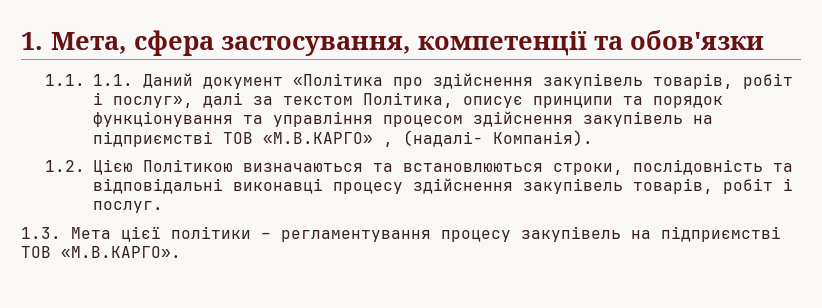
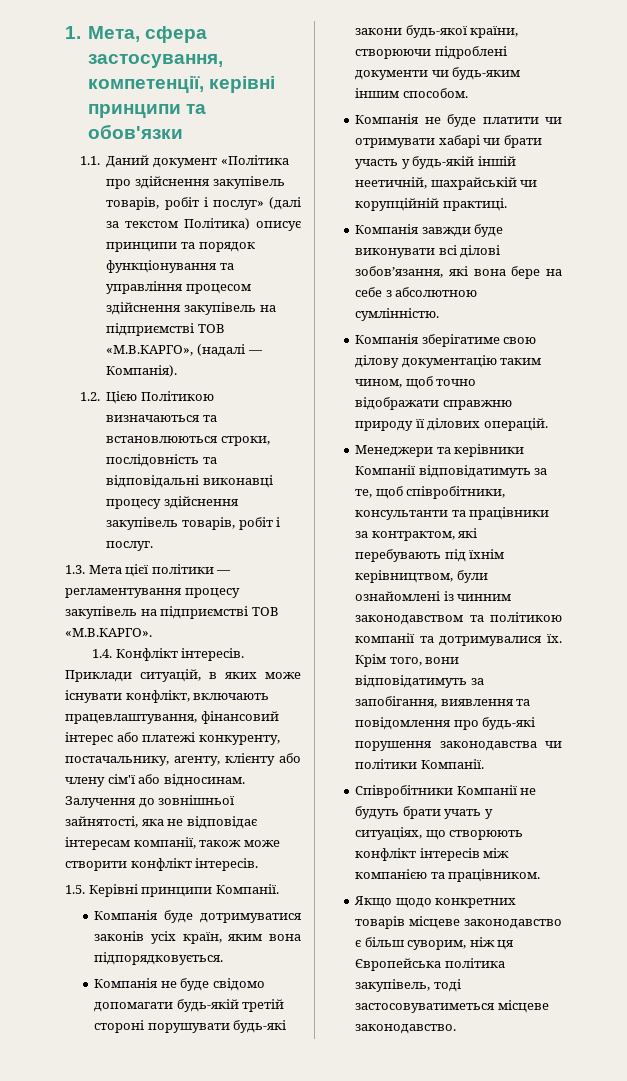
[418,31,587,56] компетенції -> [87,76,275,93] [87,104,181,118] компетенції, керівні принципи
[93,74,134,86] 1.1. -> (100, 160) none
[113,92,244,108] послуг», далі -> [212,197,302,210] послуг» (далі
[363,92,454,108] Політика, -> [184,218,251,230] Політика)
[263,130,484,147] «М.В.КАРГО» , (надалі- -> [106,344,263,357] «М.В.КАРГО», (надалі —
[261,232,271,239] – -> [216,570,232,574] —
(181, 252) none -> [92,648,245,661] [65,669,301,682] [65,690,270,703] [65,711,279,724] [65,732,280,745] [65,753,301,766] [65,774,245,787] [65,795,235,808] [65,816,257,829] [65,837,280,850] [65,858,259,871] [65,884,279,897] [94,910,302,923] [94,931,301,944] [94,952,224,965] [94,978,265,991] [94,999,285,1012] [94,1020,287,1033] [355,25,519,38] [355,46,507,59] [355,67,521,80] [355,88,468,98] [355,114,562,127] [355,135,542,148] [355,156,516,169] [355,177,538,190] [355,198,507,211] [355,224,504,237] [355,245,501,258] [355,266,562,279] [355,287,478,297] [355,308,440,321] [355,334,537,347] [355,355,542,368] [355,376,477,389] [355,397,512,410] [355,418,548,431] [355,444,525,457] [355,465,548,478] [355,486,506,499] [355,507,550,520] [355,528,478,541] [355,549,505,562] [355,570,488,583] [355,591,512,601] [355,612,562,625] [355,633,562,646] [355,654,460,667] [355,675,484,688] [355,696,531,708] [355,717,536,730] [355,741,562,751] [355,759,484,769] [355,785,537,798] [355,806,493,819] [355,827,524,840] [355,848,510,861] [355,869,541,882] [354,896,517,908] [355,916,562,929] [355,937,515,950] [355,958,505,971] [355,979,461,992] [355,1000,549,1013] [355,1024,457,1034] // 1.4. Конфлікт інтересів. Приклади ситуацій, в яких може існувати конфлікт, включають працевлаштування, фінансовий інтерес або платежі конкуренту, постачальнику, агенту, клієнту або члену сім'ї або відносинам. Залучення до зовнішньої зайнятості, яка не відповідає інтересам компанії, також може створити конфлікт інтересів. // 1.5. Керівні принципи Компанії. // Компанія буде дотримуватися законів усіх країн, яким вона підпорядковується. // Компанія не буде свідомо допомагати будь-якій третій стороні порушувати будь-які закони будь-якої країни, створюючи підроблені документи чи будь-яким іншим способом. // Компанія не буде платити чи отримувати хабарі чи брати участь у будь-якій іншій неетичній, шахрайській чи корупційній практиці. // Компанія завжди буде виконувати всі ділові зобов’язання, які вона бере на себе з абсолютною сумлінністю. // Компанія зберігатиме свою ділову документацію таким чином, щоб точно відображати справжню природу її ділових операцій. // Менеджери та керівники Компанії відповідатимуть за те, щоб співробітники, консультанти та працівники за контрактом, які перебувають під їхнім керівництвом, були ознайомлені із чинним законодавством та політикою компанії та дотримувалися їх. Крім того, вони відповідатимуть за запобігання, виявлення та повідомлення про будь-які порушення законодавства чи політики Компанії. // Співробітники Компанії не будуть брати учать у ситуаціях, що створюють конфлікт інтересів між компанією та працівником. // Якщо щодо конкретних товарів місцеве законодавство є більш суворим, ніж ця Європейська політика закупівель, тоді застосовуватиметься місцеве законодавство.

